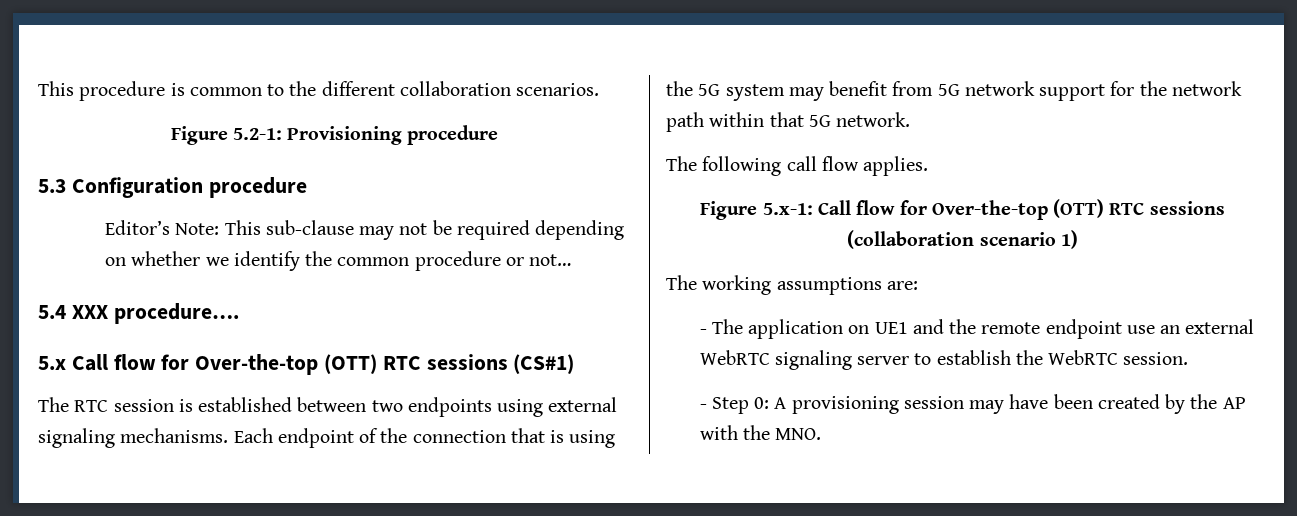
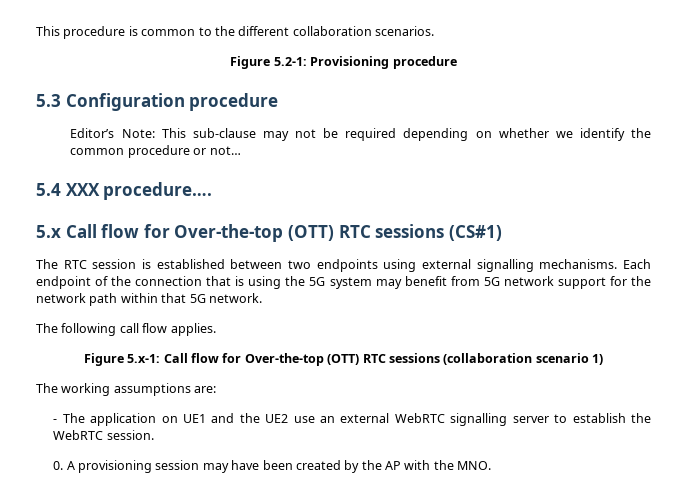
[38,428,115,448] signaling -> [476,259,534,272] signalling
[981,319,1122,339] remote endpoint -> [265,414,289,423] UE2
[774,350,852,370] signaling -> [450,413,508,426] signalling
[699,397,770,414] - Step 0: -> [53,461,64,470] 0.

